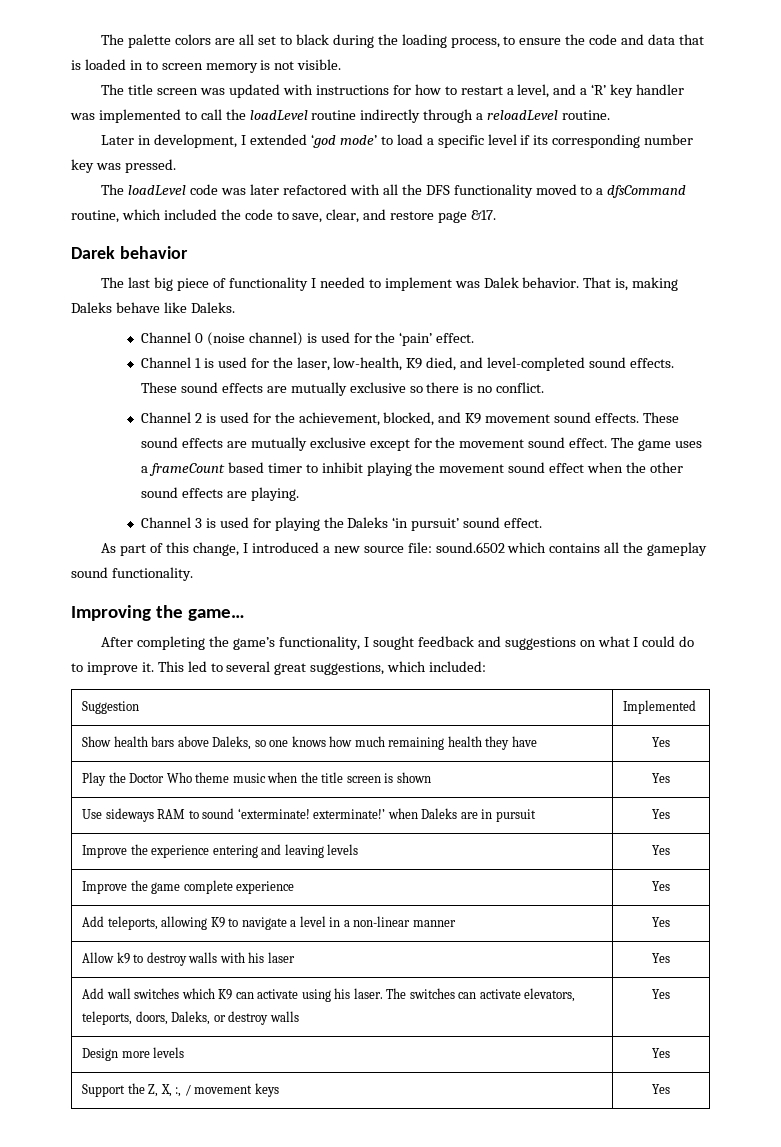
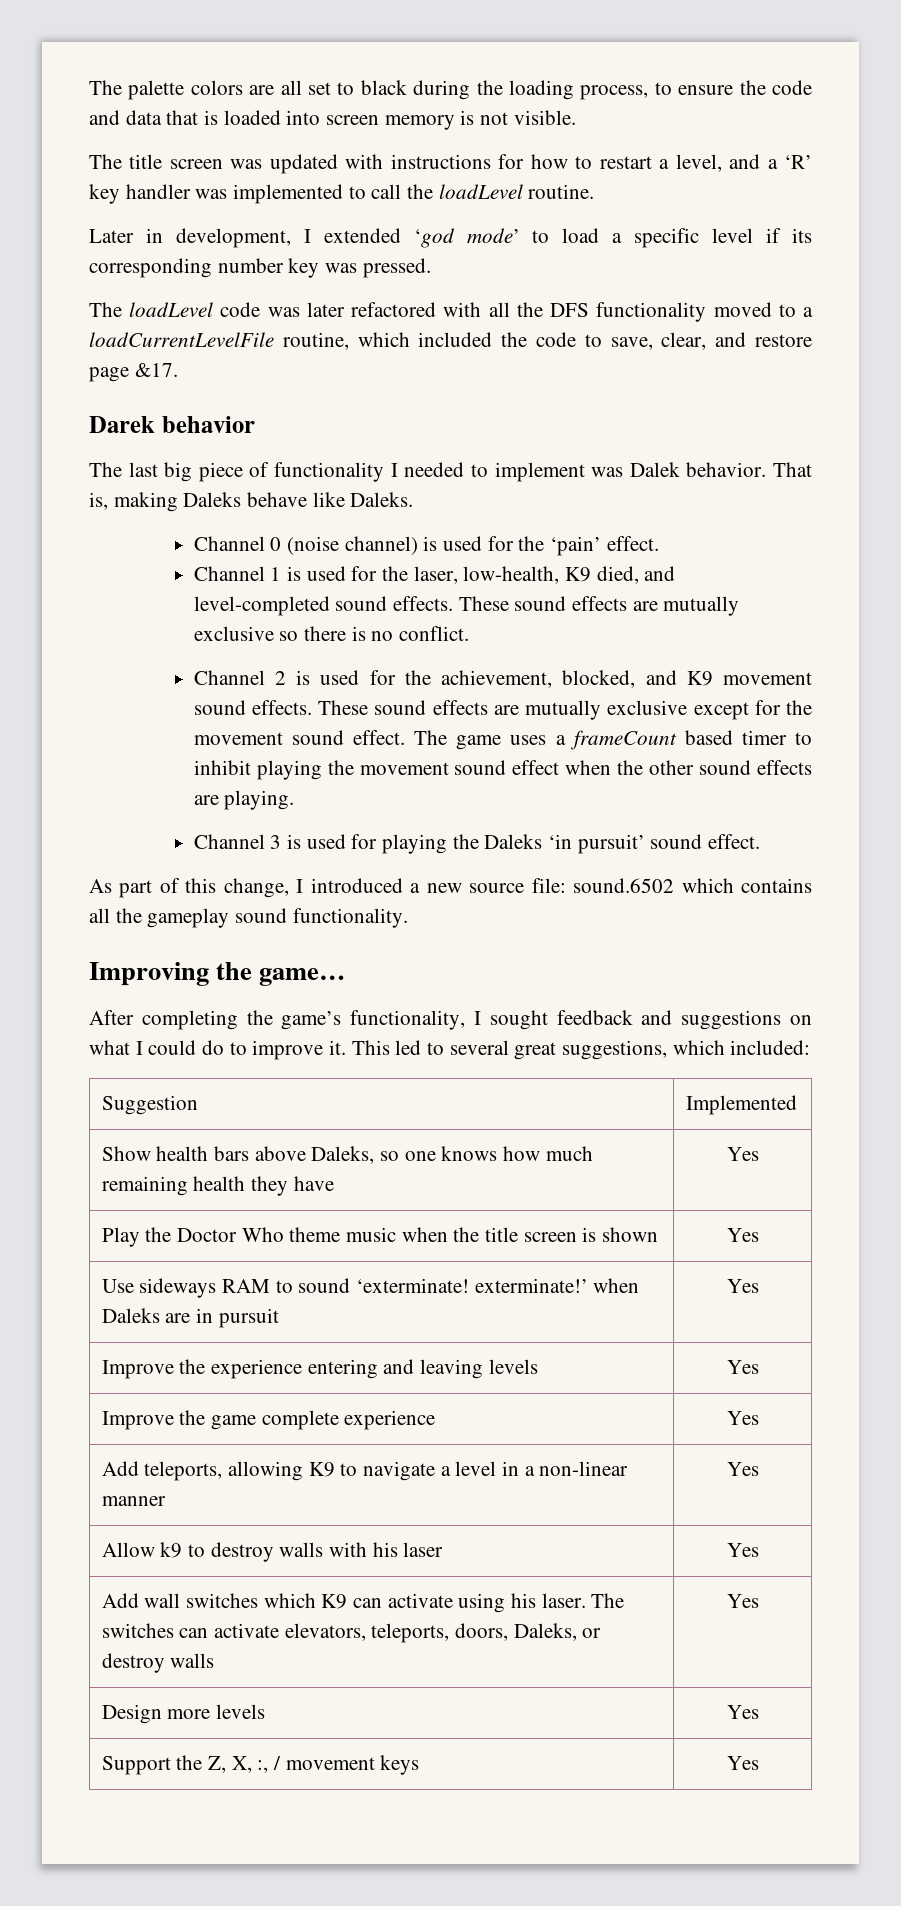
[129,60,158,70] in to -> [286,110,321,125] into
[311,109,559,123] routine indirectly through a reloadLevel -> (523, 191) none
[607,185,687,198] dfsCommand -> [89,332,274,347] loadCurrentLevelFile

